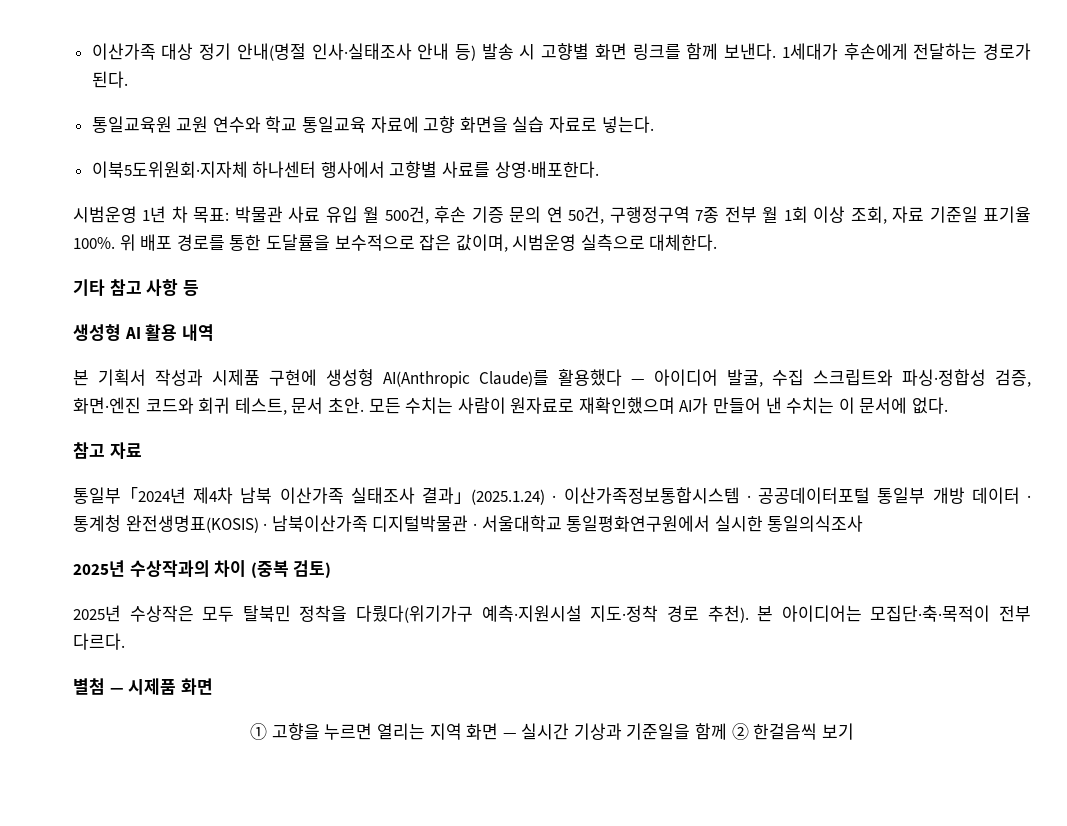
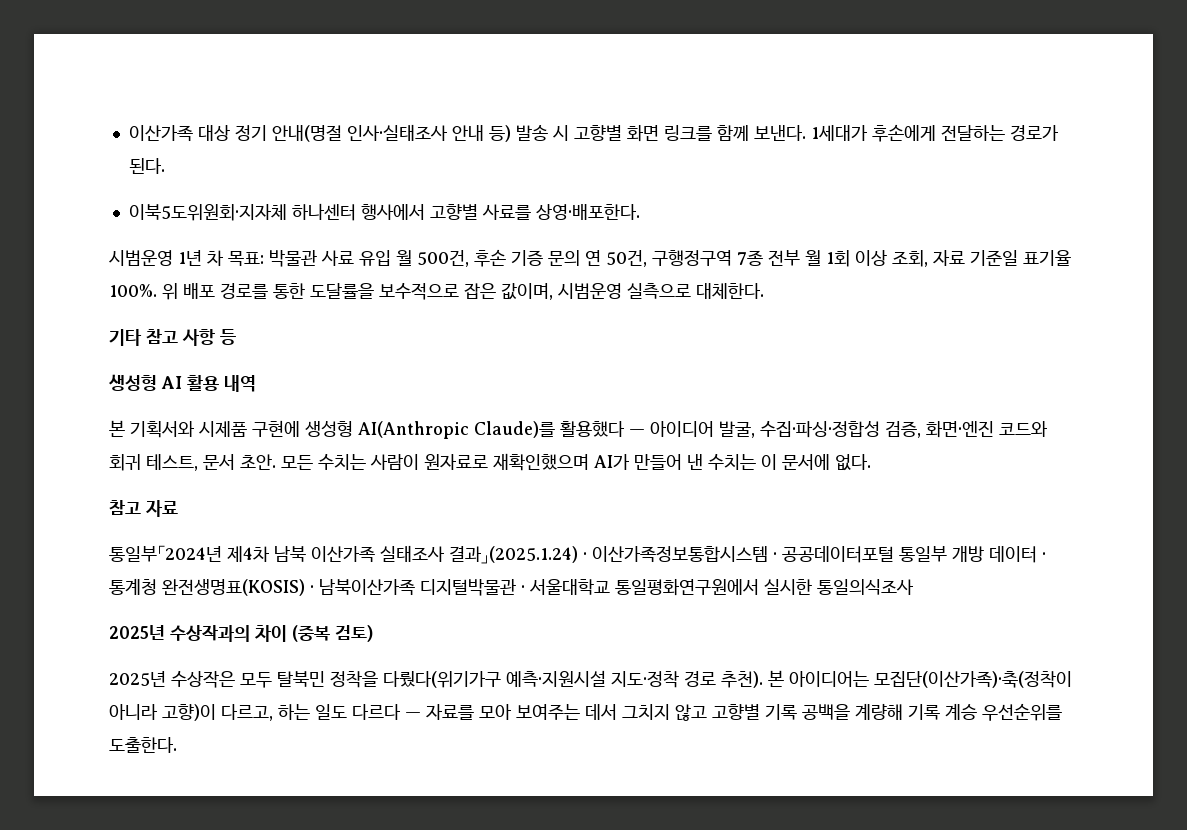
[91,116,654,133] // 통일교육원 교원 연수와 학교 통일교육 자료에 고향 화면을 실습 자료로 넣는다. -> (165, 166) none
[98,369,203,386] 기획서 작성과 -> [130,421,195,438] 기획서와
[772,369,986,386] 수집 스크립트와 파싱·정합성 -> [760,421,880,438] 수집·파싱·정합성
[870,605,1031,622] [73,633,125,650] [73,678,213,695] [250,723,854,740] 모집단·축·목적이 전부 다르다. // 별첨 — 시제품 화면 // ① 고향을 누르면 열리는 지역 화면 — 실시간 기상과 기준일을 함께 ② 한걸음씩 보기 -> [874,671,1072,688] [109,703,1062,721] [109,737,177,753] 모집단(이산가족)·축(정착이 아니라 고향)이 다르고, 하는 일도 다르다 — 자료를 모아 보여주는 데서 그치지 않고 고향별 기록 공백을 계량해 기록 계승 우선순위를 도출한다.

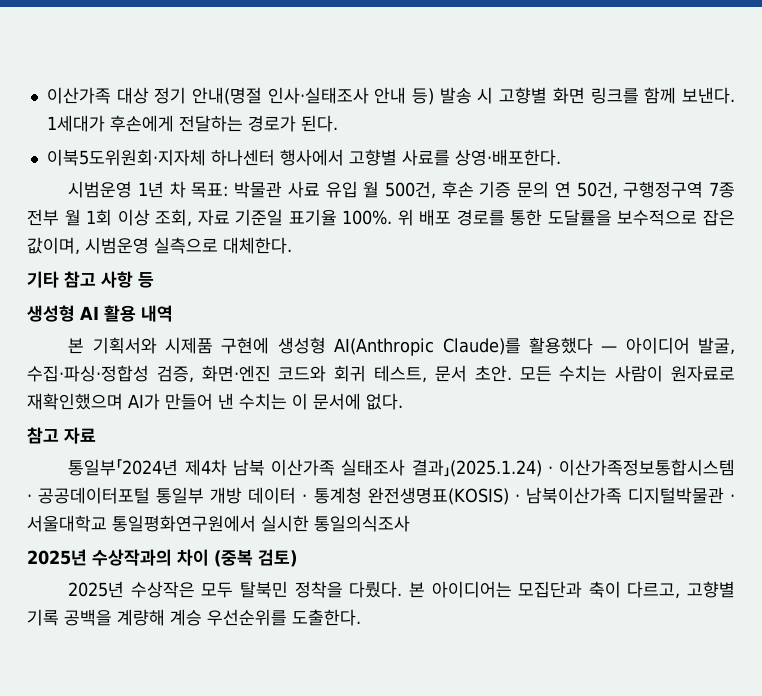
[383,670,1072,688] [109,704,707,721] 다뤘다(위기가구 예측·지원시설 지도·정착 경로 추천). 본 아이디어는 모집단(이산가족)·축(정착이 아니라 고향)이 다르고, 하는 일도 다르다 — 자료를 모아 보여주는 데서 그치지 않고 -> [349,581,681,599] 다뤘다. 본 아이디어는 모집단과 축이 다르고,
[908,704,940,720] 기록 -> (165, 617) none

